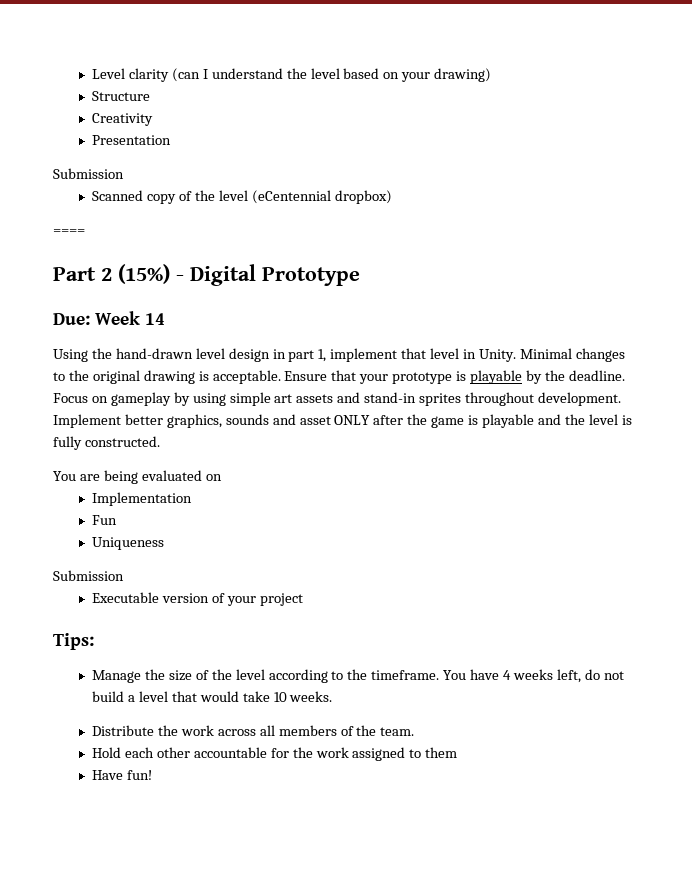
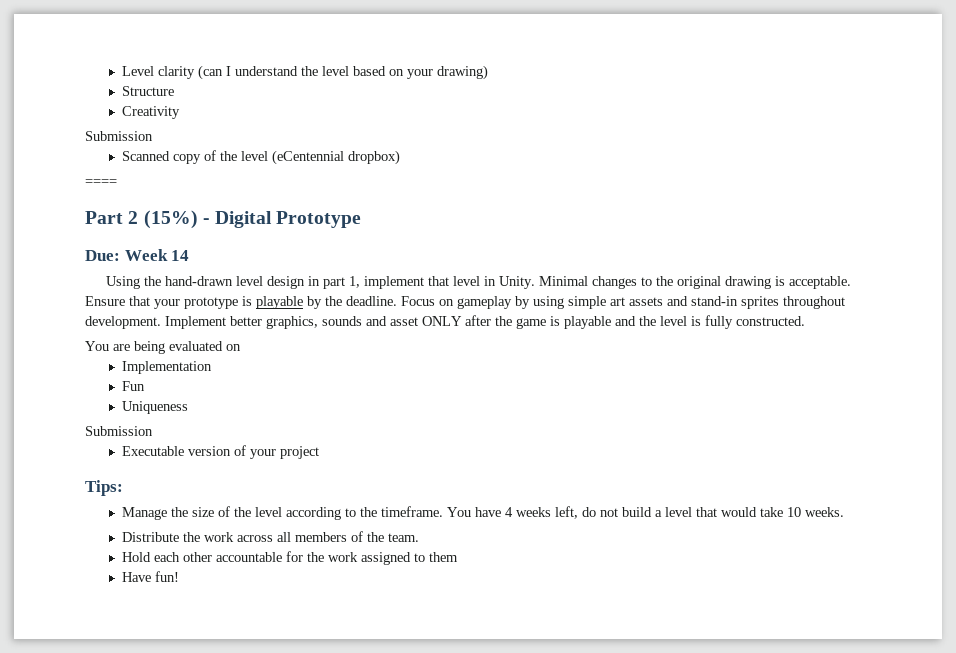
[92,135,172,145] // Presentation -> (180, 112) none

